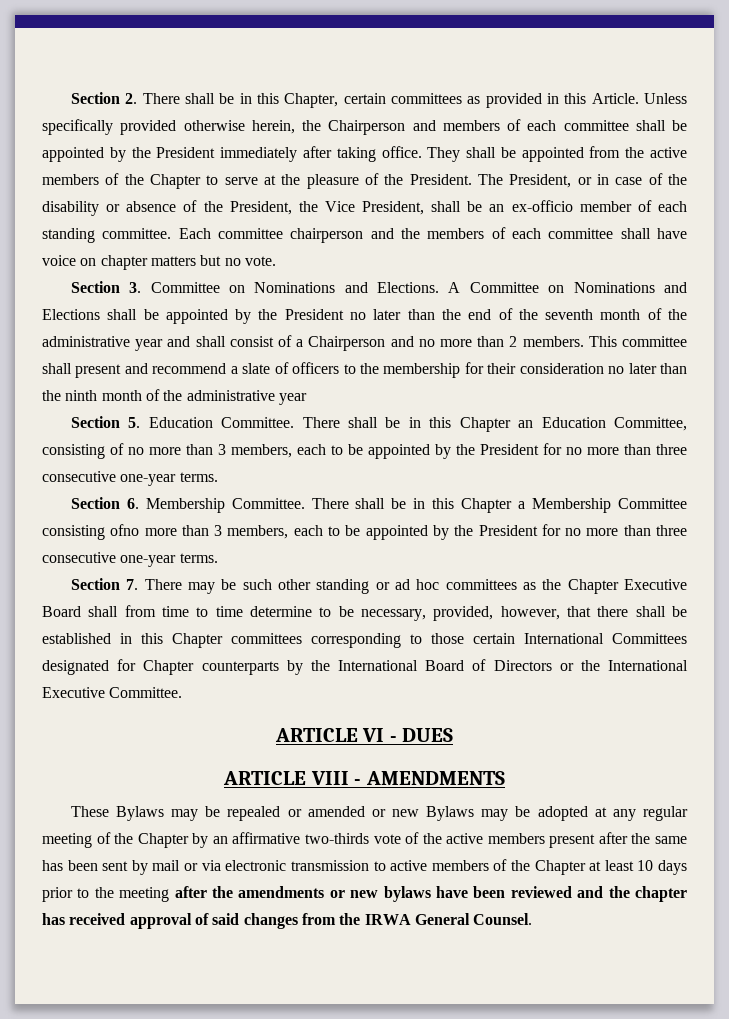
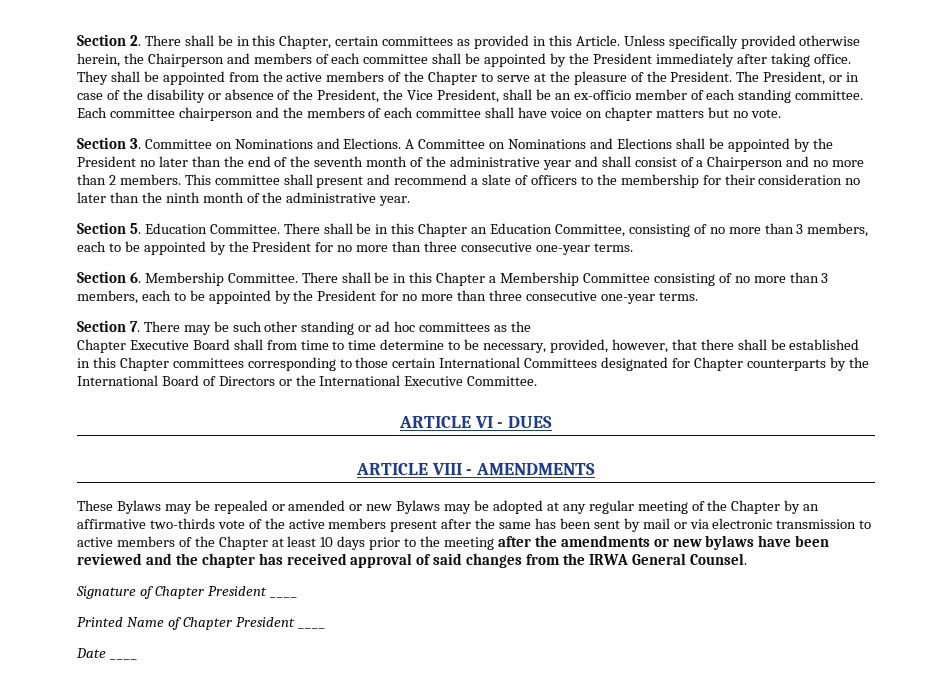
[278,393,307,405] year -> [379,196,411,206] year.
[110,524,140,536] ofno -> [718,273,750,283] of no
(562, 584) none -> (531, 326) //
(533, 919) none -> [76,586,267,599] [268,596,298,598] [77,617,295,630] [296,627,326,629] [76,648,106,658] [108,658,138,660] // Signature of Chapter President ____ // Printed Name of Chapter President ____ // Date ____

